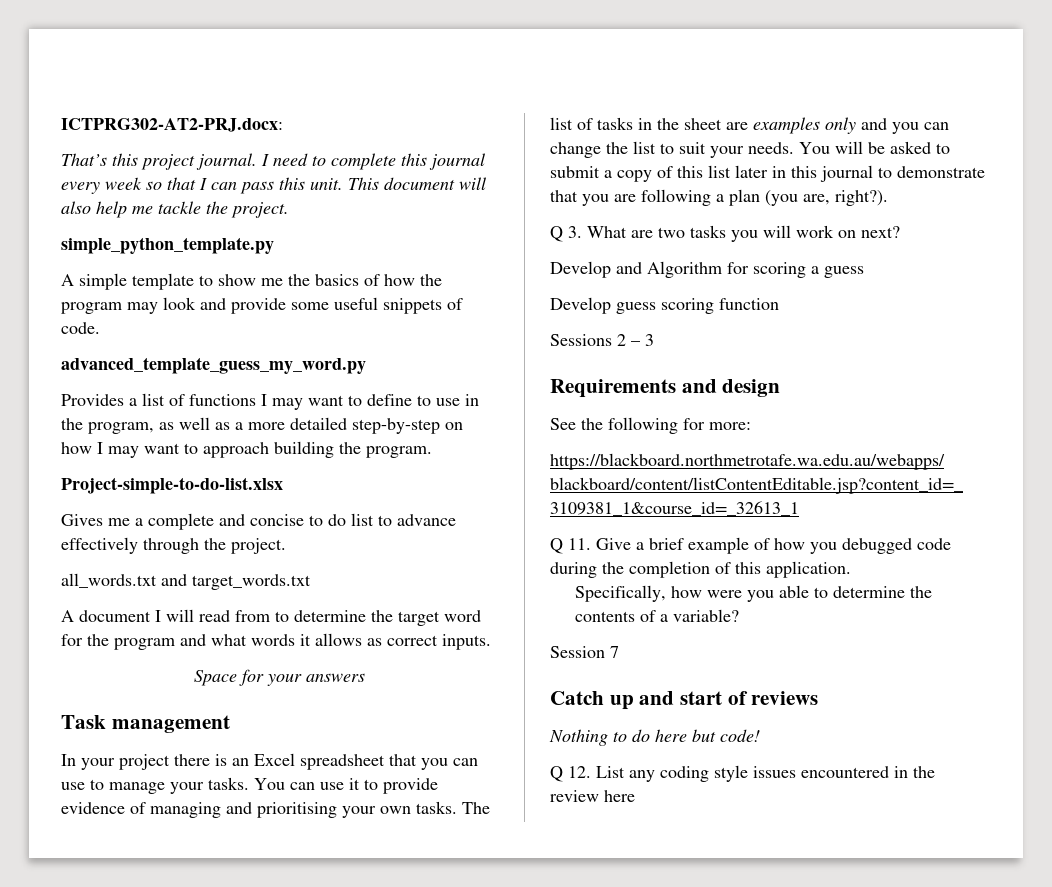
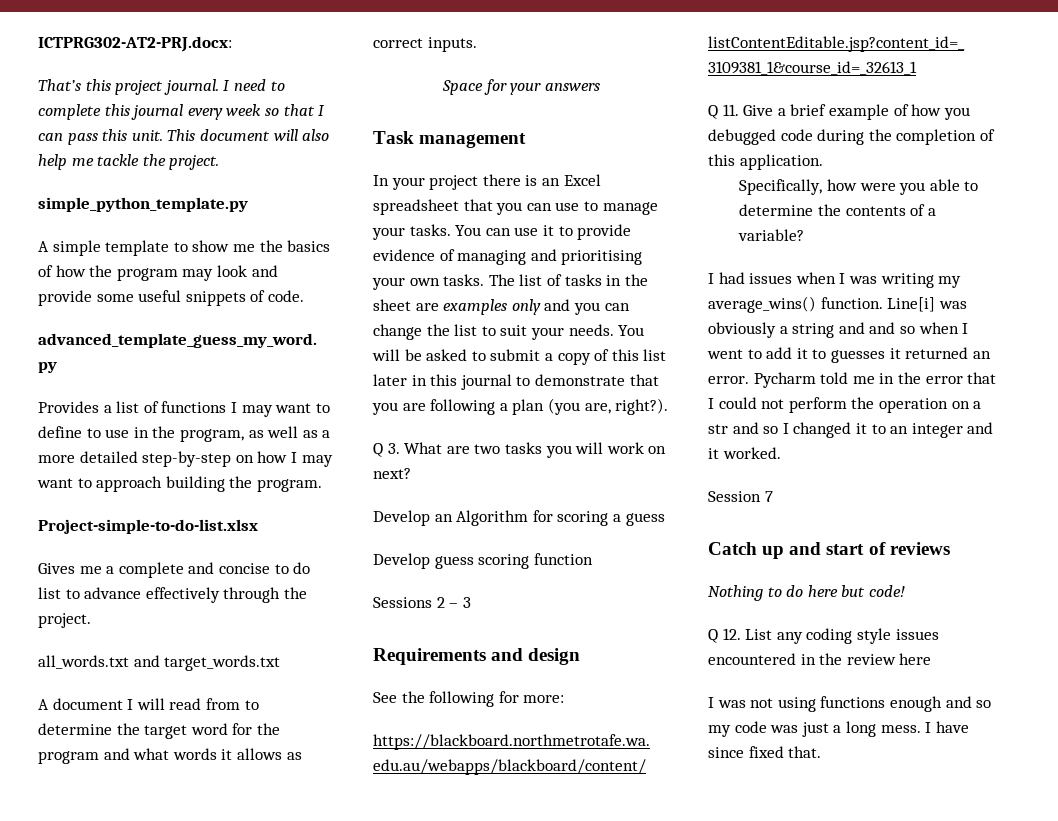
[616,262,642,274] and -> [434,514,453,522] an
(740, 615) none -> [708,272,962,288] [708,296,967,313] [708,322,969,338] [707,347,991,363] [708,372,997,388] [708,397,982,413] [708,422,994,438] [708,447,781,459] // I had issues when I was writing my average_wins() function. Line[i] was obviously a string and and so when I went to add it to guesses it returned an error. Pycharm told me in the error that I could not perform the operation on a str and so I changed it to an integer and it worked.
(635, 796) none -> [708,696,992,712] [708,721,969,737] [708,746,822,758] // I was not using functions enough and so my code was just a long mess. I have since fixed that.

